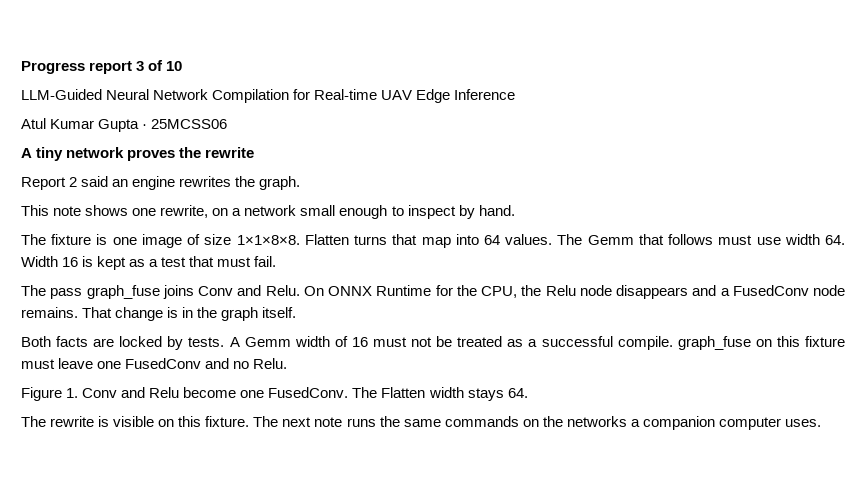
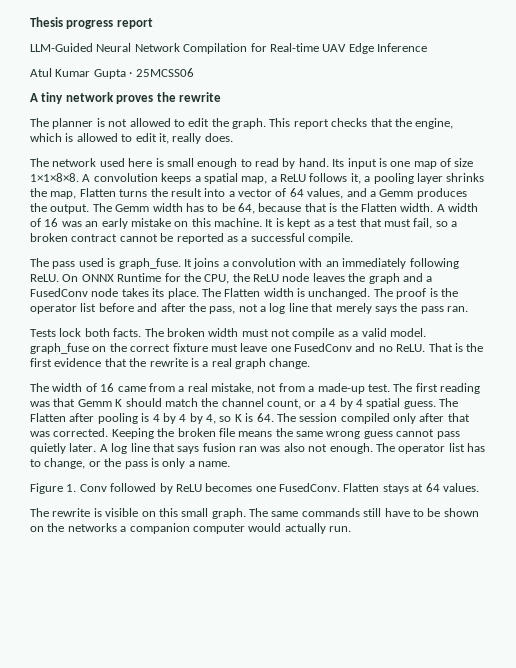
[21,60,183,74] Progress report 3 of 10 -> [30,17,153,29] Thesis progress report
[21,176,301,190] [21,205,297,218] Report 2 said an engine rewrites the graph. // This note shows one rewrite, on a network -> [30,118,454,129] [30,133,233,144] [30,158,164,167] The planner is not allowed to edit the graph. This report checks that the engine, which is allowed to edit it, really does. // The network used here is
[407,205,456,219] inspect -> [255,158,279,167] read
[21,234,92,245] // The fixture -> [332,158,377,169] Its input
[141,234,182,248] image -> [413,161,437,169] map
[304,234,846,248] [21,256,79,267] Flatten turns that map into 64 values. The Gemm that follows must use width 64. Width 16 -> [82,173,485,184] [30,188,467,199] [30,203,478,214] [30,218,274,229] A convolution keeps a spatial map, a ReLU follows it, a pooling layer shrinks the map, Flatten turns the result into a vector of 64 values, and a Gemm produces the output. The Gemm width has to be 64, because that is the Flatten width. A width of 16 was an early mistake on this machine. It
[254,256,277,267] [21,285,300,299] fail. // The pass graph_fuse joins Conv and Relu. -> [413,218,458,229] [30,233,353,244] [30,258,459,269] [30,274,59,282] fail, so a broken contract cannot be reported as a successful compile. // The pass used is graph_fuse. It joins a convolution with an immediately following ReLU.
[545,285,845,299] [21,307,297,321] [21,336,800,350] Relu node disappears and a FusedConv node remains. That change is in the graph itself. // Both facts are locked by tests. A Gemm width of 16 must not be treated as a successful compile. graph_fuse on this -> [253,273,433,284] [30,288,458,299] [30,303,468,314] [30,328,426,339] [30,343,171,354] ReLU node leaves the graph and a FusedConv node takes its place. The Flatten width is unchanged. The proof is the operator list before and after the pass, not a log line that merely says the pass ran. // Tests lock both facts. The broken width must not compile as a valid model. graph_fuse on the correct
[253,358,288,369] [21,387,528,401] Relu. // Figure 1. Conv and Relu become one FusedConv. The Flatten width stays 64. -> [396,343,484,352] [30,358,311,369] [30,383,480,394] [30,398,458,409] [30,413,470,424] [30,428,460,439] [30,443,485,454] [30,458,230,469] [30,483,479,494] ReLU. That is the first evidence that the rewrite is a real graph change. // The width of 16 came from a real mistake, not from a made-up test. The first reading was that Gemm K should match the channel count, or a 4 by 4 spatial guess. The Flatten after pooling is 4 by 4 by 4, so K is 64. The session compiled only after that was corrected. Keeping the broken file means the same wrong guess cannot pass quietly later. A log line that says fusion ran was also not enough. The operator list has to change, or the pass is only a name. // Figure 1. Conv followed by ReLU becomes one FusedConv. Flatten stays at 64 values.
[205,416,519,427] fixture. The next note runs the same commands -> [181,508,479,519] small graph. The same commands still have to be shown
[784,419,821,427] uses. -> [248,523,351,534] would actually run.

